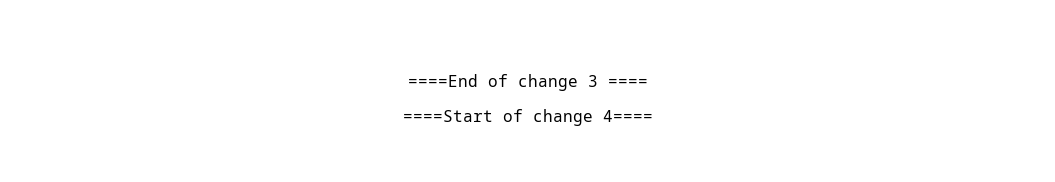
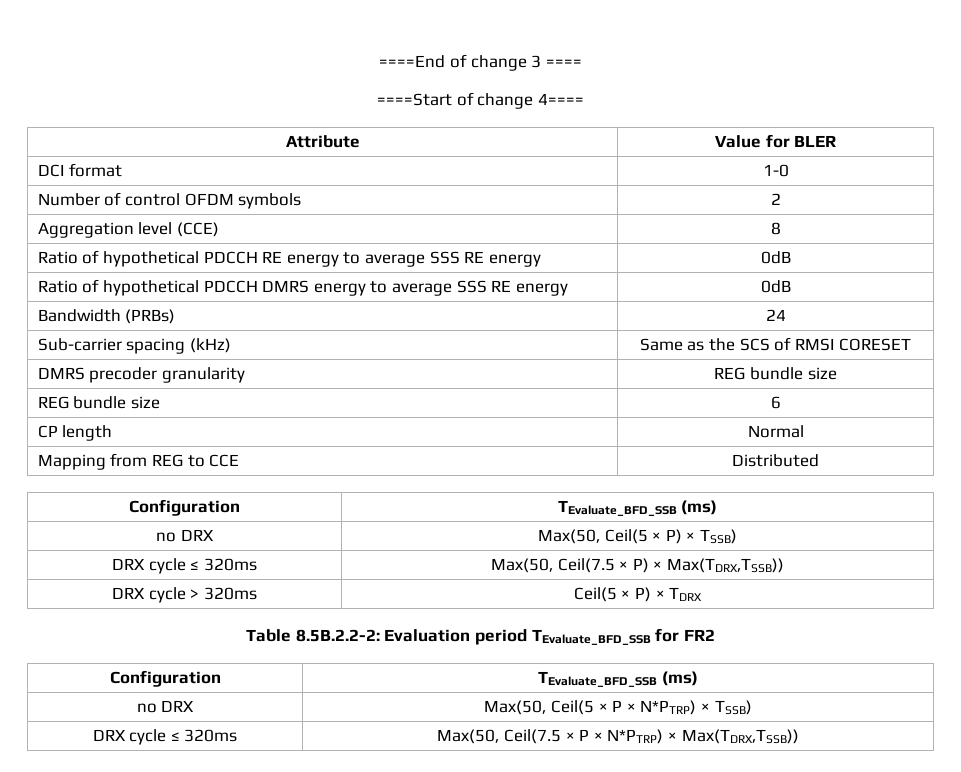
(653, 116) none -> [285,135,360,148] [714,134,837,148] [37,163,123,177] [762,164,789,177] [37,192,302,209] [770,193,781,205] [37,222,219,238] [770,222,781,235] [37,250,541,267] [760,251,791,264] [37,279,568,296] [760,280,791,293] [37,309,176,324] [765,309,786,321] [37,338,231,354] [639,337,912,351] [37,367,245,383] [714,367,837,380] [37,396,160,409] [770,396,781,409] [37,425,113,441] [747,425,804,438] [37,453,240,470] [732,454,820,467] [129,499,240,516] [557,500,718,516] [156,529,214,542] [538,529,737,544] [112,558,257,574] [491,558,784,573] [112,587,257,603] [573,587,703,602] [246,628,715,645] [109,670,221,687] [538,671,698,687] [136,700,195,713] [484,700,752,715] [92,729,238,745] [437,729,799,744] // Attribute | Value for BLER // DCI format | 1-0 // Number of control OFDM symbols | 2 // Aggregation level (CCE) | 8 // Ratio of hypothetical PDCCH RE energy to average SSS RE energy | 0dB // Ratio of hypothetical PDCCH DMRS energy to average SSS RE energy | 0dB // Bandwidth (PRBs) | 24 // Sub-carrier spacing (kHz) | Same as the SCS of RMSI CORESET // DMRS precoder granularity | REG bundle size // REG bundle size | 6 // CP length | Normal // Mapping from REG to CCE | Distributed // Configuration | TEvaluate_BFD_SSB (ms) // no DRX | Max(50, Ceil(5 × P) × TSSB) // DRX cycle ≤ 320ms | Max(50, Ceil(7.5 × P) × Max(TDRX,TSSB)) // DRX cycle > 320ms | Ceil(5 × P) × TDRX // Table 8.5B.2.2-2: Evaluation period TEvaluate_BFD_SSB for FR2 // Configuration | TEvaluate_BFD_SSB (ms) // no DRX | Max(50, Ceil(5 × P × N*PTRP) × TSSB) // DRX cycle ≤ 320ms | Max(50, Ceil(7.5 × P × N*PTRP) × Max(TDRX,TSSB))

